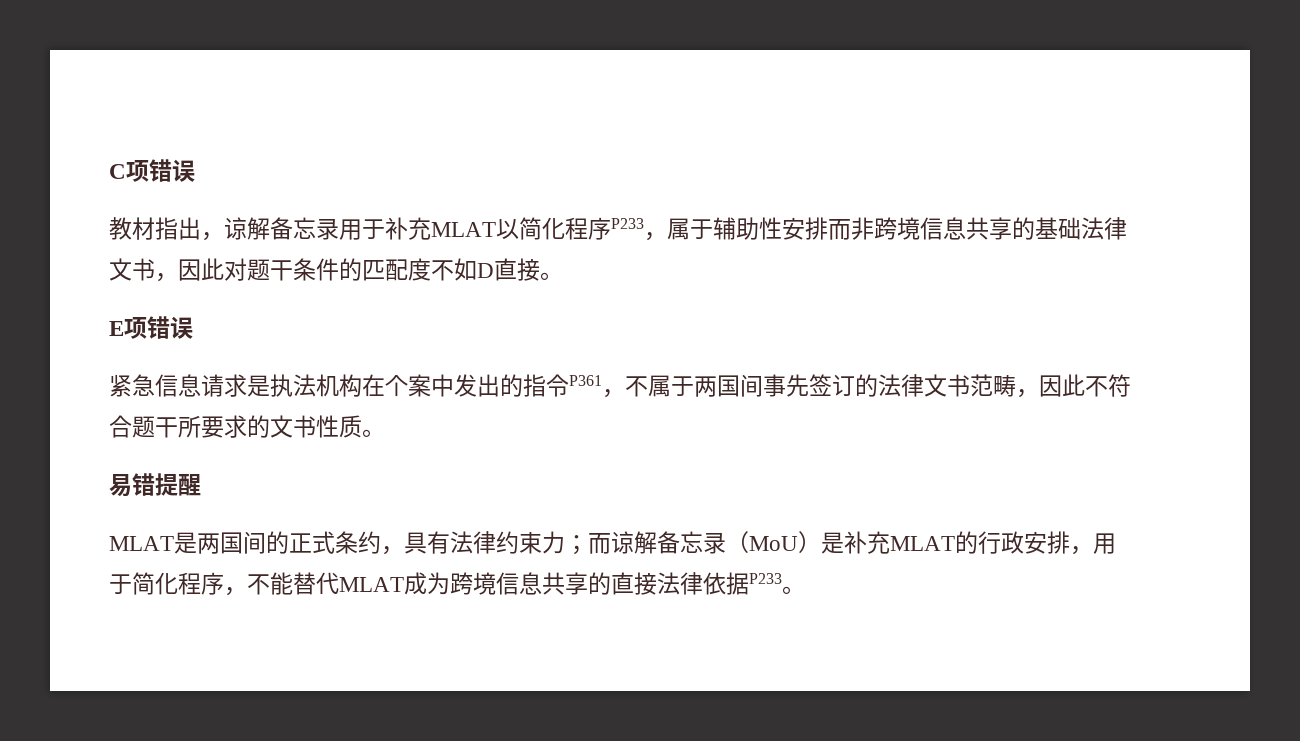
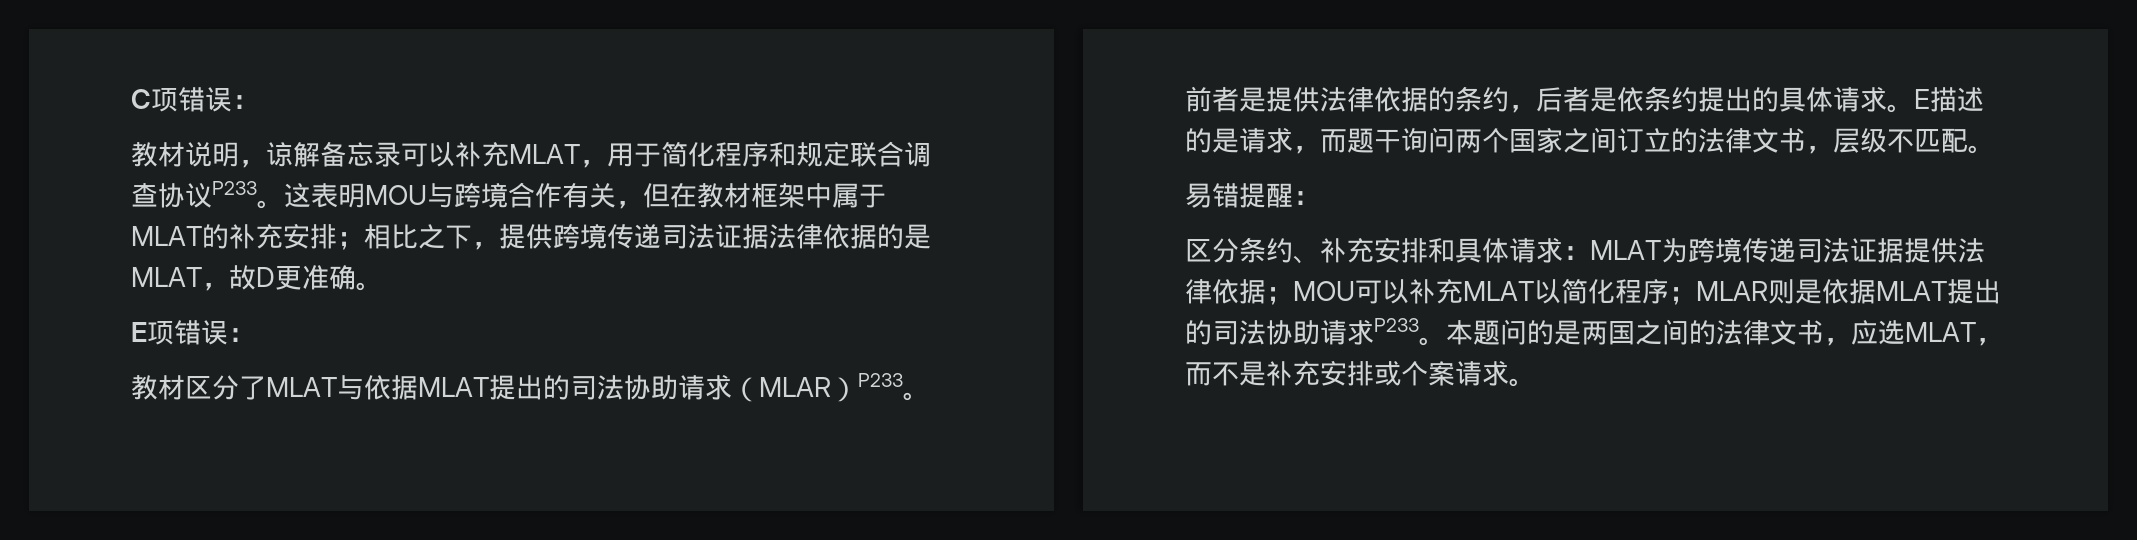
[109,217,201,240] // 教材指出 -> [232,95,259,109] [131,141,239,167] ： // 教材说明
[339,219,385,240] 用于 -> [401,141,931,168] [131,181,257,208] [257,182,886,209] [131,223,931,250] [131,265,383,291] [131,320,255,345] [131,373,903,402] [903,392,930,401] [1185,86,1984,113] [1185,127,1995,154] [1185,183,1320,208] [1185,237,1985,264] [1185,279,1409,305] 可以补充MLAT，用于简化程序和规定联合调查协议P233。这表明MOU与跨境合作有关，但在教材框架中属于MLAT的补充安排；相比之下，提供跨境传递司法证据法律依据的是MLAT，故D更准确。 // E项错误： // 教材区分了MLAT与依据MLAT提出的司法协助请求（MLAR）P233。前者是提供法律依据的条约，后者是依条约提出的具体请求。E描述的是请求，而题干询问两个国家之间订立的法律文书，层级不匹配。 // 易错提醒： // 区分条约、补充安排和具体请求：MLAT为跨境传递司法证据提供法律依据；MOU可以
[611,218,644,229] [644,217,1127,241] [109,258,563,282] [109,316,193,339] [109,374,602,397] [602,374,1131,398] [109,415,385,438] [109,473,201,497] [109,531,1116,555] [109,572,782,596] P233，属于辅助性安排而非跨境信息共享的基础法律文书，因此对题干条件的匹配度不如D直接。 // E项错误 // 紧急信息请求是执法机构在个案中发出的指令P361，不属于两国间事先签订的法律文书范畴，因此不符合题干所要求的文书性质。 // 易错提醒 // MLAT是两国间的正式条约，具有法律约束力；而谅解备忘录（MoU）是补充MLAT的行政安排，用于简化程序，不能替代MLAT成为跨境信息共享的直接法律依据P233 -> [1669,279,2001,305] [1185,318,1419,345] [1419,319,2003,346] [1185,360,1509,386] ；MLAR则是依据MLAT提出的司法协助请求P233。本题问的是两国之间的法律文书，应选MLAT，而不是补充安排或个案请求

